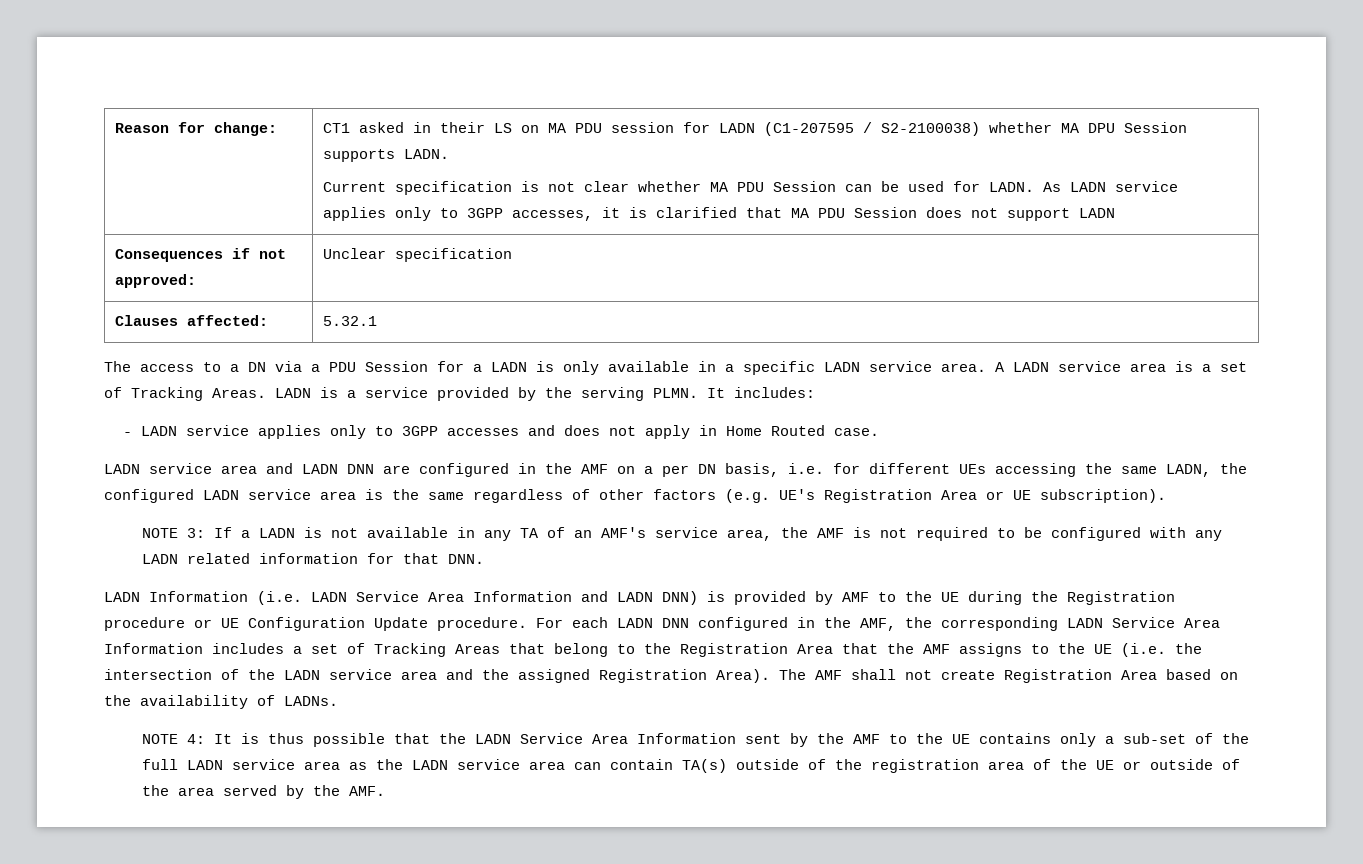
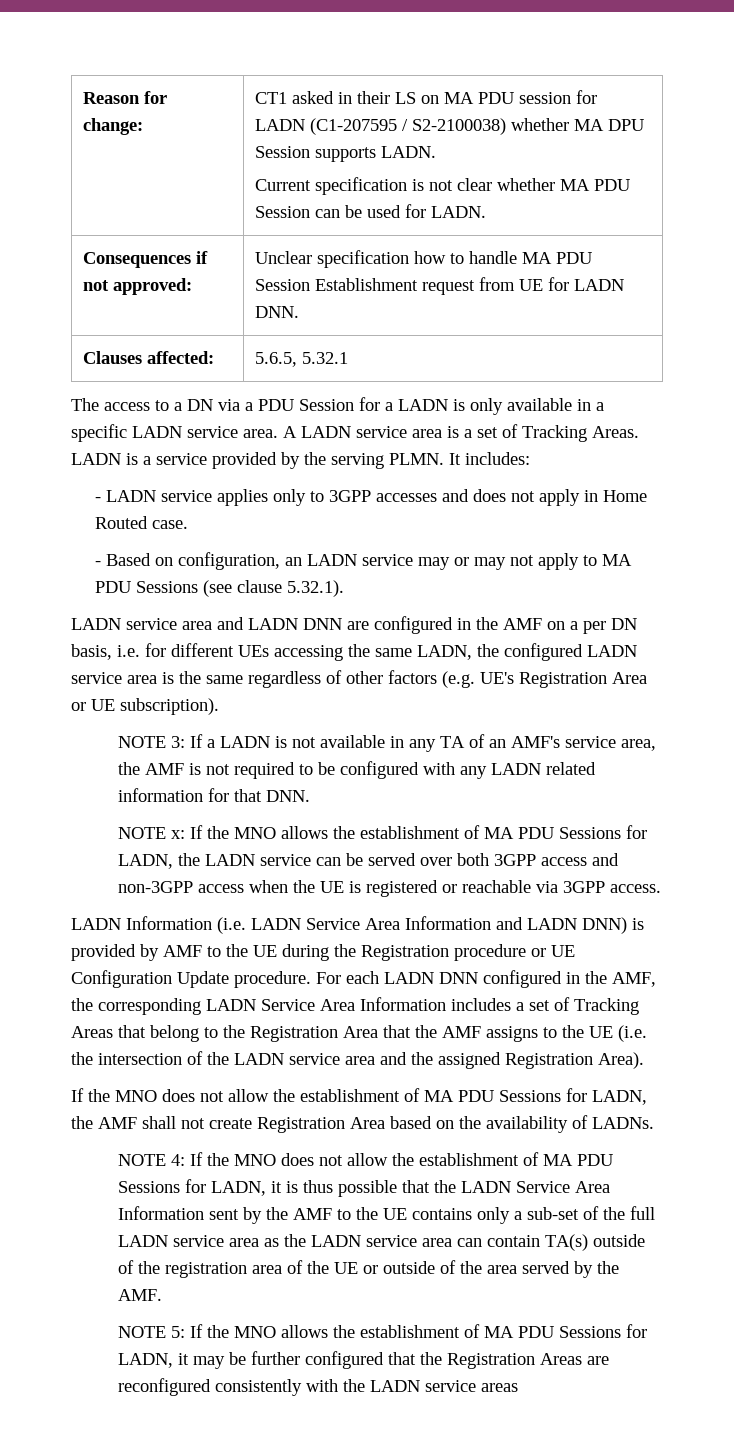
[1043,181,1179,192] [323,207,1116,221] As LADN service applies only to 3GPP accesses, it is clarified that MA PDU Session does not support LADN -> (487, 212) none
(513, 255) none -> [414,251,593,264] [255,277,625,295] [255,306,300,318] how to handle MA PDU Session Establishment request from UE for LADN DNN.
(269, 320) none -> [255,352,298,367] 5.6.5,
(880, 432) none -> [94,552,632,570] [94,580,344,597] // - Based on configuration, an LADN service may or may not apply to MA PDU Sessions (see clause 5.32.1).
(485, 559) none -> [118,825,648,839] [118,853,620,869] [118,880,662,897] // NOTE x: If the MNO allows the establishment of MA PDU Sessions for LADN, the LADN service can be served over both 3GPP access and non-3GPP access when the UE is registered or reachable via 3GPP access.
[779,669,806,680] The -> [71,1088,647,1105] [71,1116,93,1129] // If the MNO does not allow the establishment of MA PDU Sessions for LADN, the
[214,734,233,744] It -> [190,1152,614,1166] [118,1179,283,1196] If the MNO does not allow the establishment of MA PDU Sessions for LADN, it
(386, 791) none -> [118,1324,648,1338] [118,1351,610,1369] [118,1378,519,1396] // NOTE 5: If the MNO allows the establishment of MA PDU Sessions for LADN, it may be further configured that the Registration Areas are reconfigured consistently with the LADN service areas

